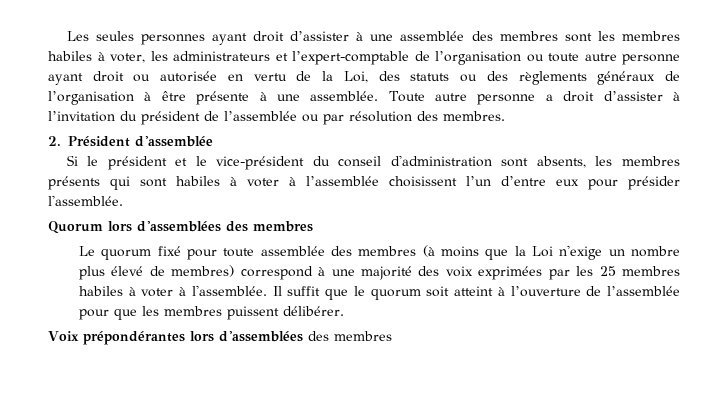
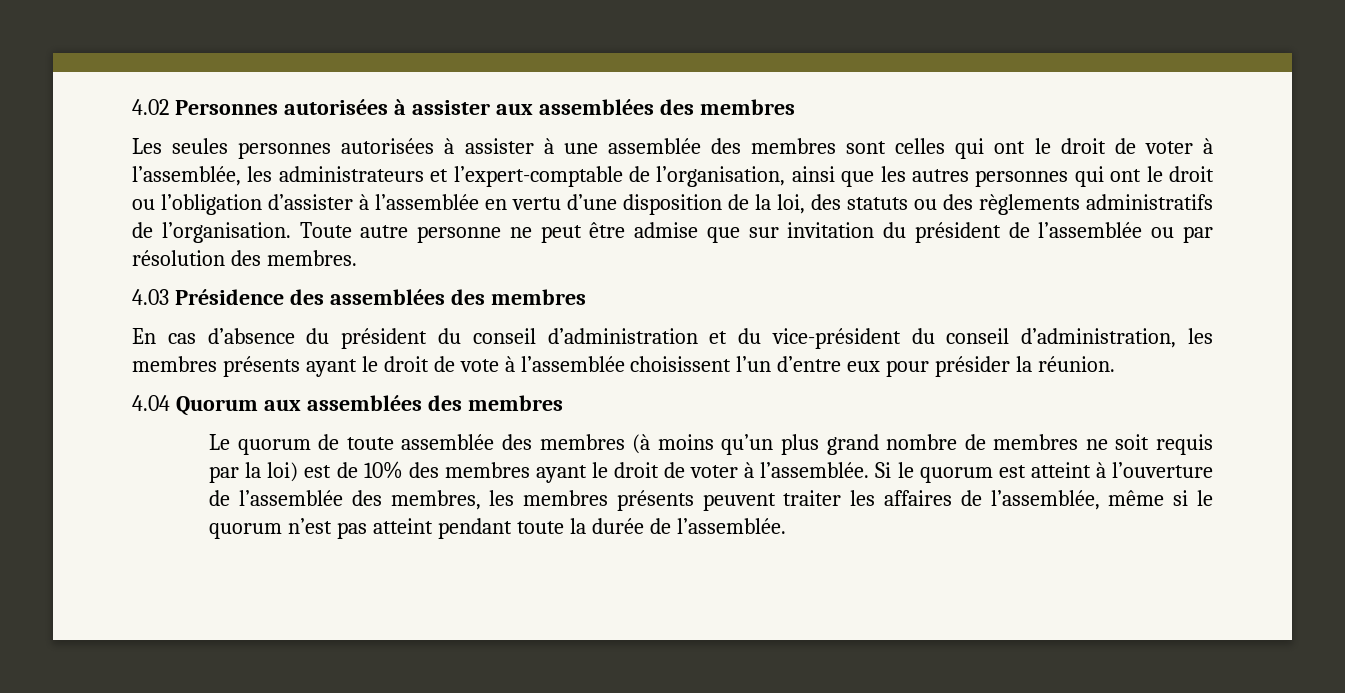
[66,31,350,45] Les seules personnes ayant droit d’assister -> [132,99,795,115] [132,138,534,159] 4.02 Personnes autorisées à assister aux assemblées des membres // Les seules personnes autorisées à assister
[597,31,681,41] [48,51,145,63] les membres habiles à voter, -> [895,138,1213,159] [132,166,241,186] celles qui ont le droit de voter à l’assemblée,
[435,51,680,65] [48,71,287,85] l’organisation ou toute autre personne ayant droit ou autorisée en vertu -> [656,166,1214,187] [132,194,722,215] l’organisation, ainsi que les autres personnes qui ont le droit ou l’obligation d’assister à l’assemblée en vertu d’une disposition
[343,71,368,83] Loi, -> [777,194,805,214] loi,
[597,71,681,85] [48,91,680,105] [48,111,115,122] généraux de l’organisation à être présente à une assemblée. Toute autre personne a droit d’assister à l’invitation -> [1086,194,1213,210] [132,222,875,243] administratifs de l’organisation. Toute autre personne ne peut être admise que sur invitation
[48,136,213,147] [66,155,680,170] [48,176,279,190] 2. Président d'assemblée // Si le président et le vice-président du conseil d'administration sont absents, les membres présents qui sont habiles à voter -> [132,289,586,305] [132,328,1214,349] [132,356,499,377] 4.03 Présidence des assemblées des membres // En cas d’absence du président du conseil d’administration et du vice-président du conseil d’administration, les membres présents ayant le droit de vote
[48,195,123,206] [48,221,221,234] l'assemblée. // Quorum lors d'assemblées -> [1016,356,1116,372] [132,395,422,416] la réunion. // 4.04 Quorum aux assemblées
[157,246,217,260] fixé pour -> [318,434,340,450] de
[485,245,680,260] [78,265,681,280] [78,285,450,300] que la Loi n'exige un nombre plus élevé de membres) correspond à une majorité des voix exprimées par les 25 membres habiles à voter à l'assemblée. Il suffit que le quorum soit -> [721,434,1213,455] [209,461,1026,483] qu’un plus grand nombre de membres ne soit requis par la loi) est de 10% des membres ayant le droit de voter à l’assemblée. Si le quorum est
[78,306,344,320] [48,331,392,345] pour que les membres puissent délibérer. // Voix prépondérantes lors d'assemblées des membres -> [351,490,1214,511] [209,518,786,539] des membres, les membres présents peuvent traiter les affaires de l’assemblée, même si le quorum n’est pas atteint pendant toute la durée de l’assemblée.

